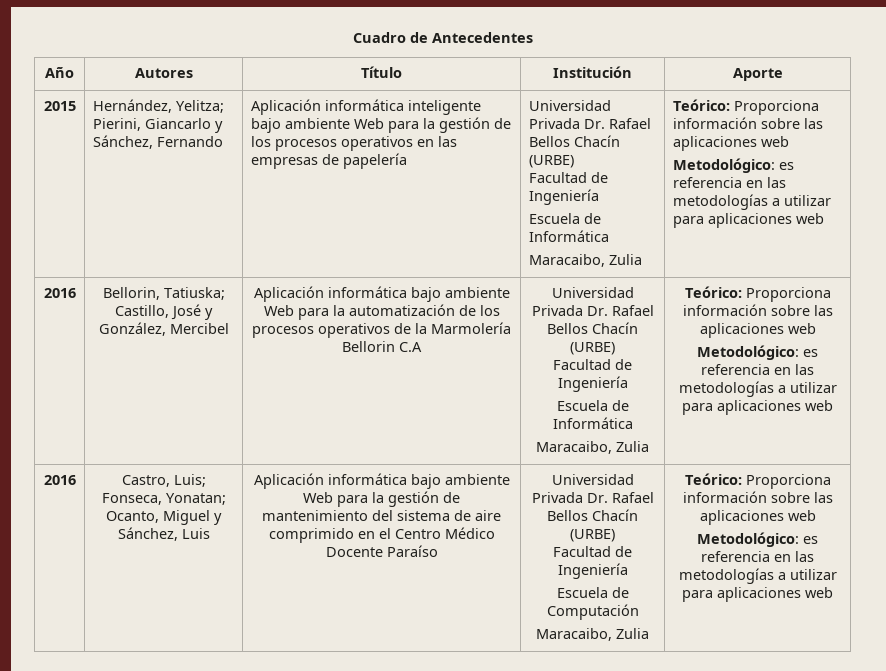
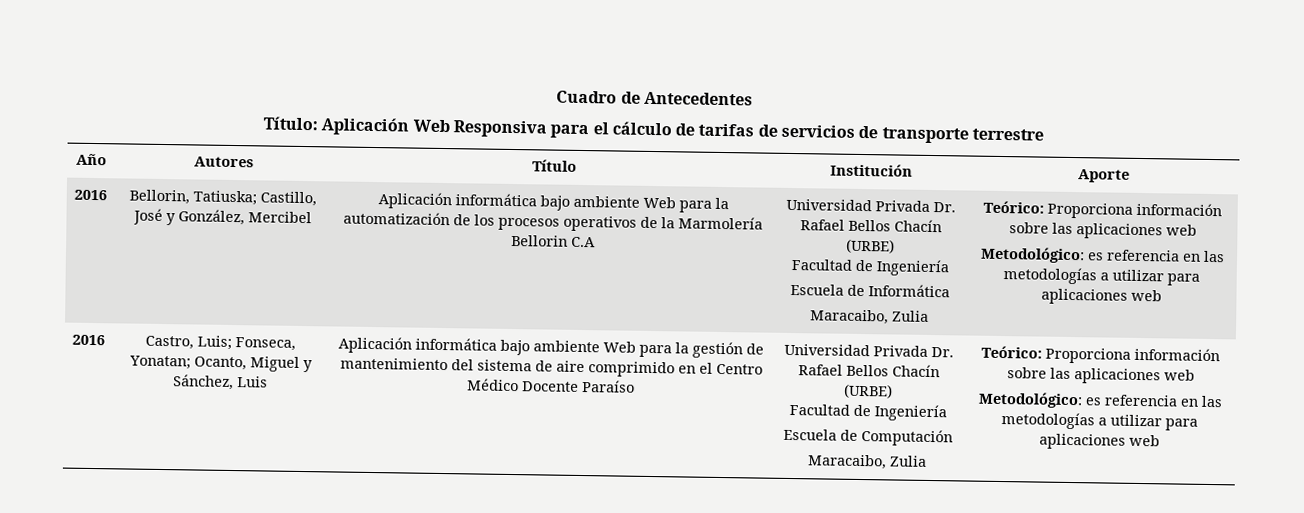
(533, 37) none -> [262,116,1045,144] // Título: Aplicación Web Responsiva para el cálculo de tarifas de servicios de transporte terrestre
[43,101,76,111] [92,99,224,113] [92,118,223,133] [92,135,223,149] [250,99,481,115] [250,117,511,133] [250,136,457,151] [250,153,407,169] [528,100,611,111] [528,118,651,129] [528,135,620,147] [528,155,574,168] [528,172,608,183] [528,189,599,205] [528,213,601,224] [528,230,609,242] [528,254,642,267] [672,99,819,115] [672,117,823,129] [672,136,789,151] [672,158,794,173] [672,177,786,188] [672,194,831,210] [672,213,824,228] // 2015 | Hernández, Yelitza; Pierini, Giancarlo y Sánchez, Fernando | Aplicación informática inteligente bajo ambiente Web para la gestión de los procesos operativos en las empresas de papelería | Universidad Privada Dr. Rafael Bellos Chacín (URBE) // Facultad de Ingeniería // Escuela de Informática // Maracaibo, Zulia | Teórico: Proporciona información sobre las aplicaciones web // Metodológico: es referencia en las metodologías a utilizar para aplicaciones web -> (1130, 176) none

